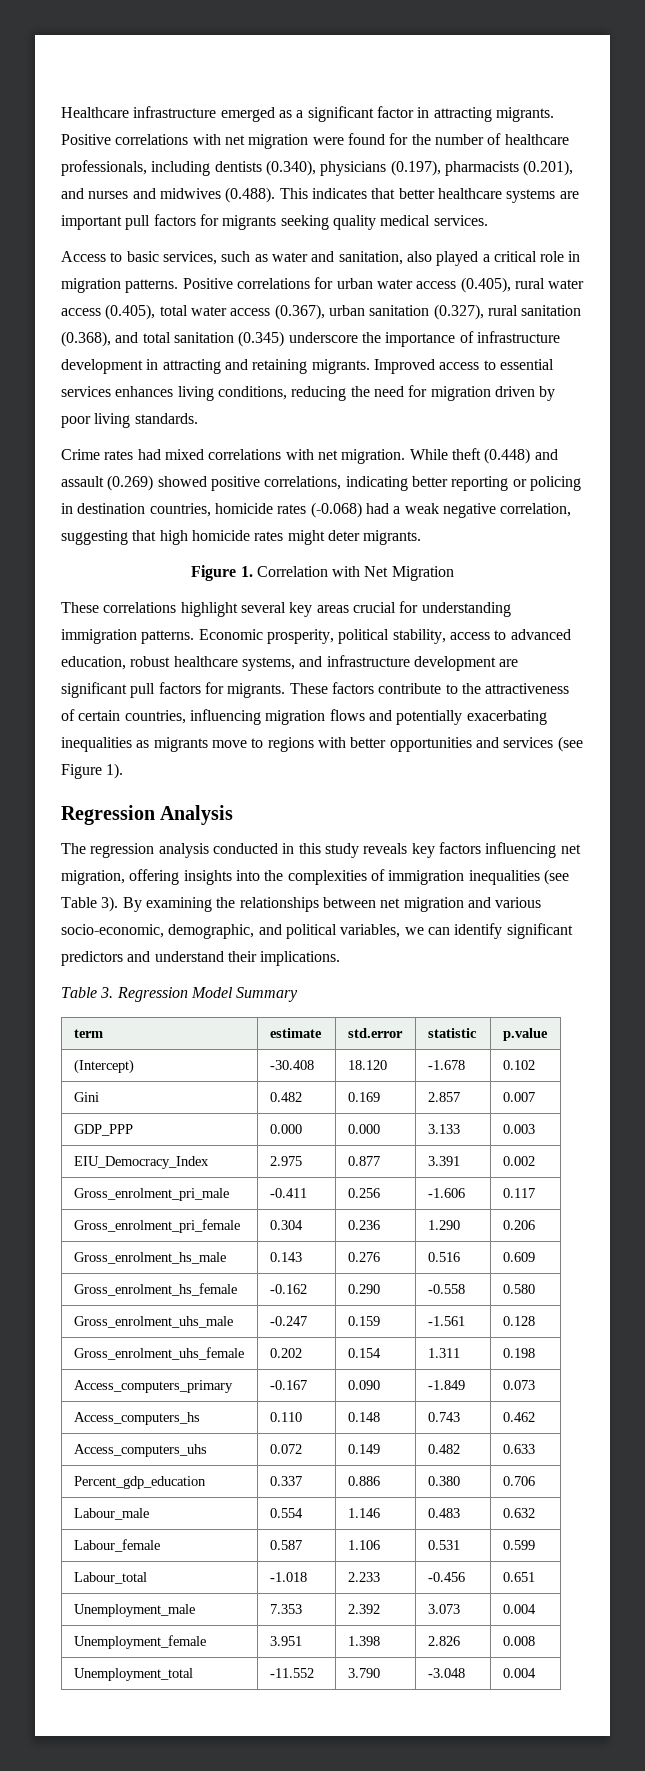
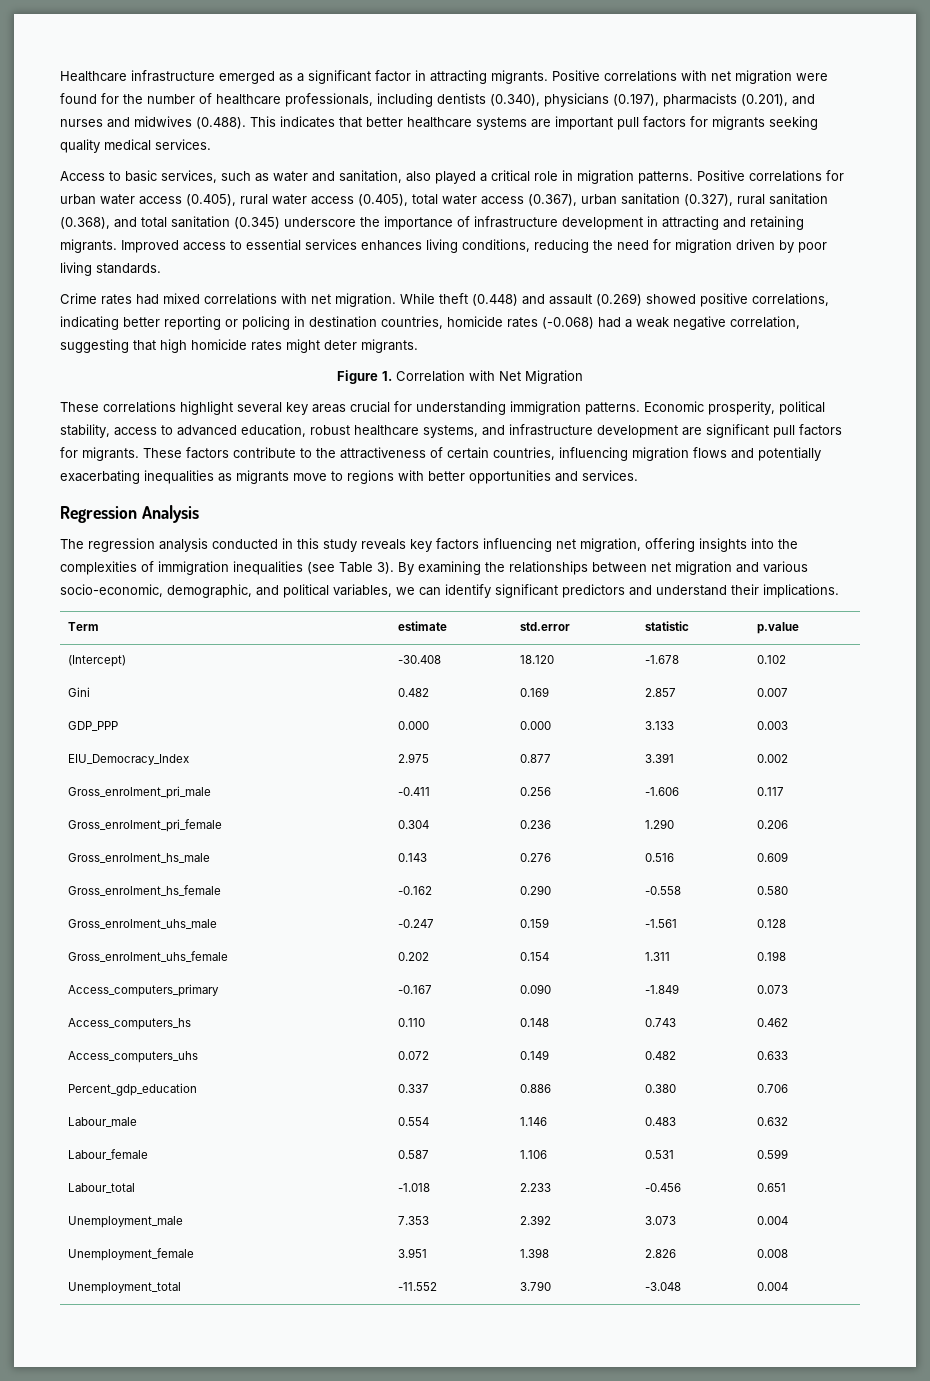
[503,736,583,752] [61,763,124,779] services (see Figure 1). -> [582,470,638,481] services.
[61,987,299,1002] [73,1029,103,1038] // Table 3. Regression Model Summary // term -> [67,622,99,631] // Term

